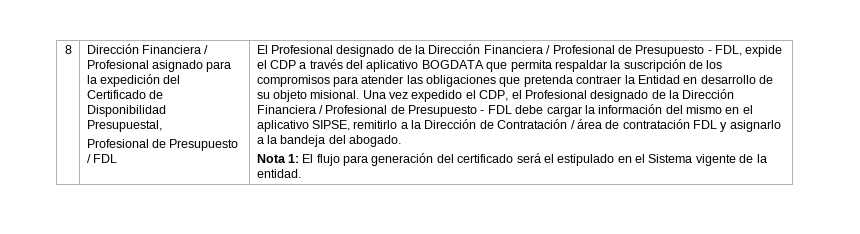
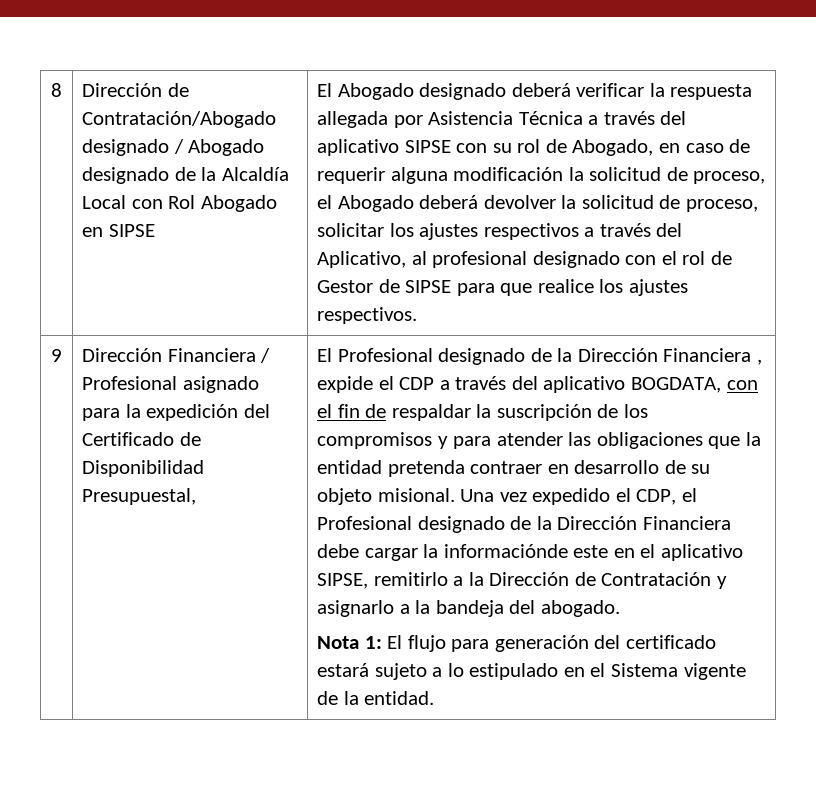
(72, 49) none -> [82,83,189,97] [82,111,277,128] [82,139,265,156] [82,167,289,184] [82,195,277,212] [82,224,155,237] [317,83,753,100] [317,111,687,128] [317,139,751,156] [317,167,766,184] [317,195,759,212] [317,223,683,240] [317,251,733,268] [317,279,689,296] [317,307,418,324] [51,349,62,362] | Dirección de Contratación/Abogado designado / Abogado designado de la Alcaldía Local con Rol Abogado en SIPSE | El Abogado designado deberá verificar la respuesta allegada por Asistencia Técnica a través del aplicativo SIPSE con su rol de Abogado, en caso de requerir alguna modificación la solicitud de proceso, el Abogado deberá devolver la solicitud de proceso, solicitar los ajustes respectivos a través del Aplicativo, al profesional designado con el rol de Gestor de SIPSE para que realice los ajustes respectivos. // 9
[86,139,239,151] [86,154,117,163] // Profesional de Presupuesto / FDL -> (197, 496) none
[546,45,743,57] / Profesional de Presupuesto - FDL, -> [757,359,763,365] ,
[421,60,552,72] BOGDATA que permita -> [631,377,758,393] [317,404,387,418] BOGDATA, con el fin de
(330, 81) none -> [437,436,448,449] y
[523,75,680,87] pretenda contraer la Entidad -> [746,432,762,446] [317,460,543,477] la entidad pretenda contraer
[318,104,723,117] / Profesional de Presupuesto - FDL debe cargar la información del mismo -> [317,544,609,561] debe cargar la informaciónde este
[570,119,718,129] / área de contratación FDL -> (712, 579) none
[516,153,554,163] será el -> [317,663,464,680] estará sujeto a lo

